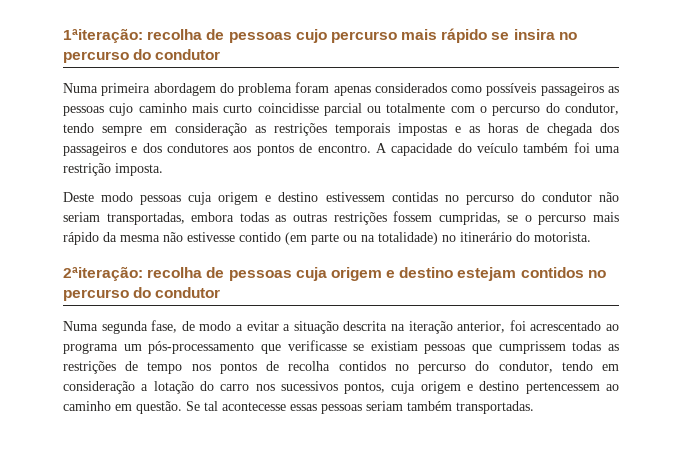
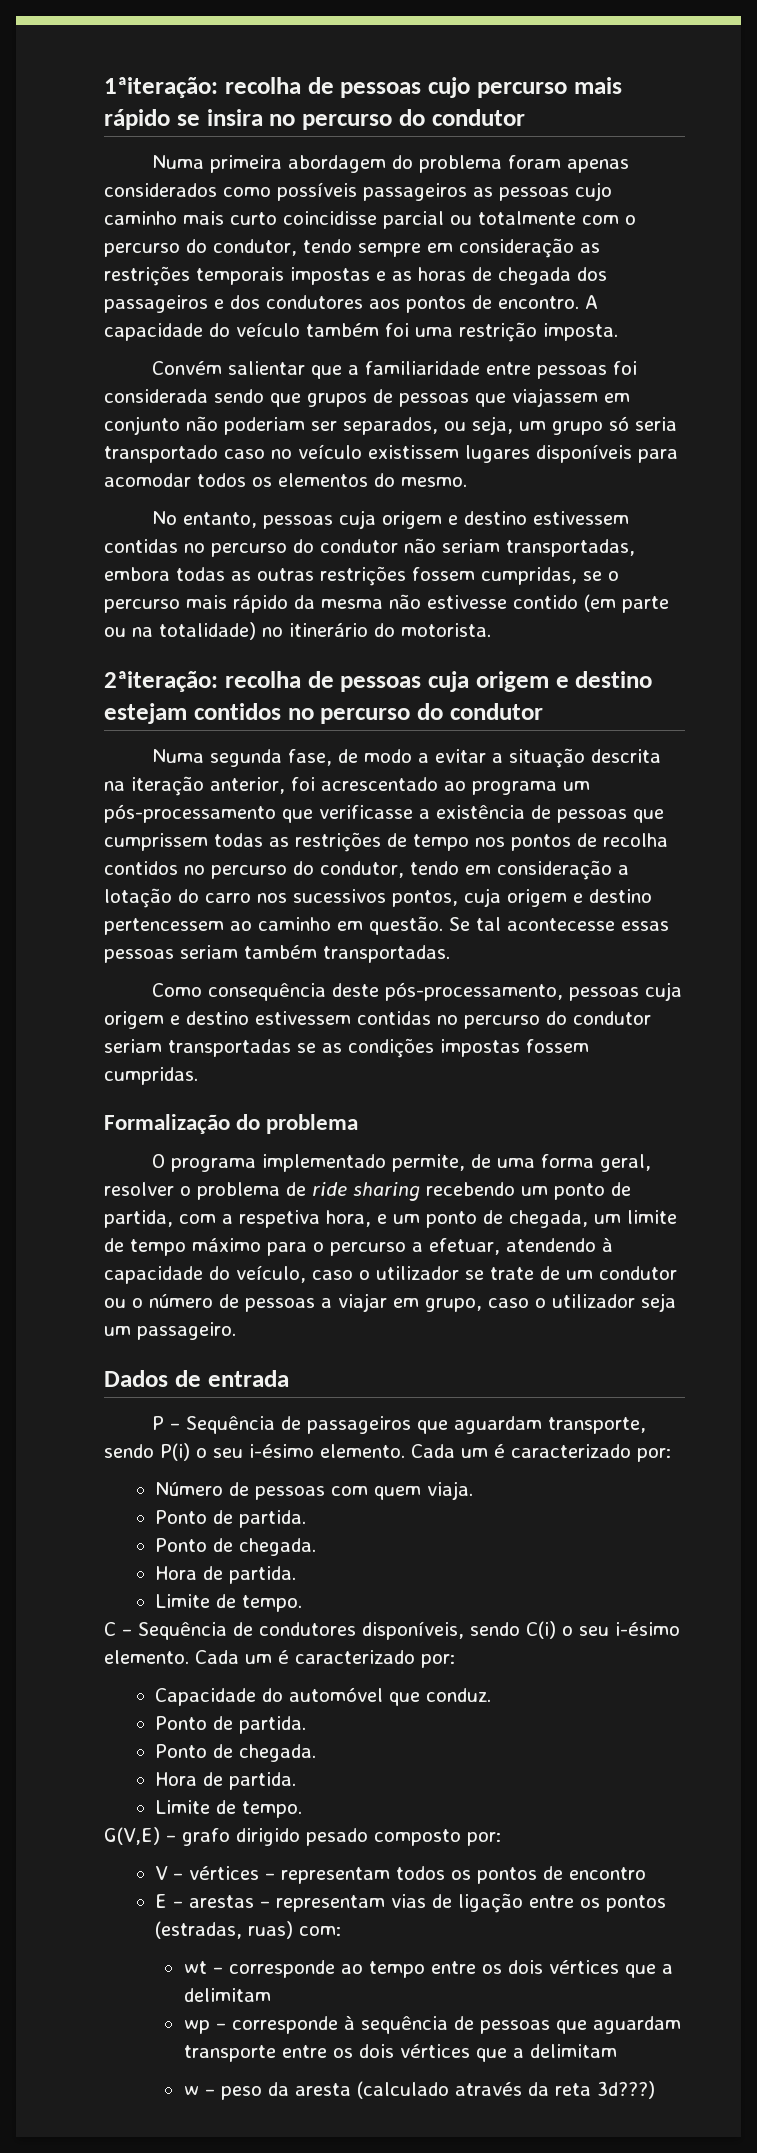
[63,192,134,202] Deste modo -> [151,361,637,379] [104,388,630,407] [104,416,677,435] [104,444,678,463] [104,473,467,487] [151,511,257,528] Convém salientar que a familiaridade entre pessoas foi considerada sendo que grupos de pessoas que viajassem em conjunto não poderiam ser separados, ou seja, um grupo só seria transportado caso no veículo existissem lugares disponíveis para acomodar todos os elementos do mesmo. // No entanto,
[353,341,418,351] se existiam -> [419,805,551,819] a existência de
(534, 407) none -> [151,982,682,1001] [104,1011,651,1029] [104,1038,589,1058] [104,1067,198,1085] [104,1114,359,1134] [151,1154,651,1172] [104,1182,631,1201] [104,1210,677,1228] [104,1238,613,1256] [104,1265,677,1284] [104,1293,676,1312] [104,1322,236,1340] [104,1370,289,1387] [151,1416,646,1434] [104,1443,671,1462] [155,1481,474,1500] [155,1510,307,1528] [155,1538,317,1556] [155,1566,297,1584] [155,1594,303,1612] [104,1621,680,1640] [104,1650,455,1668] [155,1687,492,1706] [155,1716,307,1734] [155,1744,317,1762] [155,1772,297,1790] [155,1800,303,1818] [104,1827,501,1846] [155,1866,647,1884] [155,1893,667,1913] [155,1921,342,1939] [183,1960,673,1978] [183,1988,271,2002] [183,2016,681,2034] [183,2044,617,2062] [183,2081,655,2100] // Como consequência deste pós-processamento, pessoas cuja origem e destino estivessem contidas no percurso do condutor seriam transportadas se as condições impostas fossem cumpridas. // Formalização do problema // O programa implementado permite, de uma forma geral, resolver o problema de ride sharing recebendo um ponto de partida, com a respetiva hora, e um ponto de chegada, um limite de tempo máximo para o percurso a efetuar, atendendo à capacidade do veículo, caso o utilizador se trate de um condutor ou o número de pessoas a viajar em grupo, caso o utilizador seja um passageiro. // Dados de entrada // P – Sequência de passageiros que aguardam transporte, sendo P(i) o seu i-ésimo elemento. Cada um é caracterizado por: // Número de pessoas com quem viaja. // Ponto de partida. // Ponto de chegada. // Hora de partida. // Limite de tempo. // C – Sequência de condutores disponíveis, sendo C(i) o seu i-ésimo elemento. Cada um é caracterizado por: // Capacidade do automóvel que conduz. // Ponto de partida. // Ponto de chegada. // Hora de partida. // Limite de tempo. // G(V,E) – grafo dirigido pesado composto por: // V – vértices – representam todos os pontos de encontro // E – arestas – representam vias de ligação entre os pontos (estradas, ruas) com: // wt – corresponde ao tempo entre os dois vértices que a delimitam // wp – corresponde à sequência de pessoas que aguardam transporte entre os dois vértices que a delimitam // w – peso da aresta (calculado através da reta 3d???)

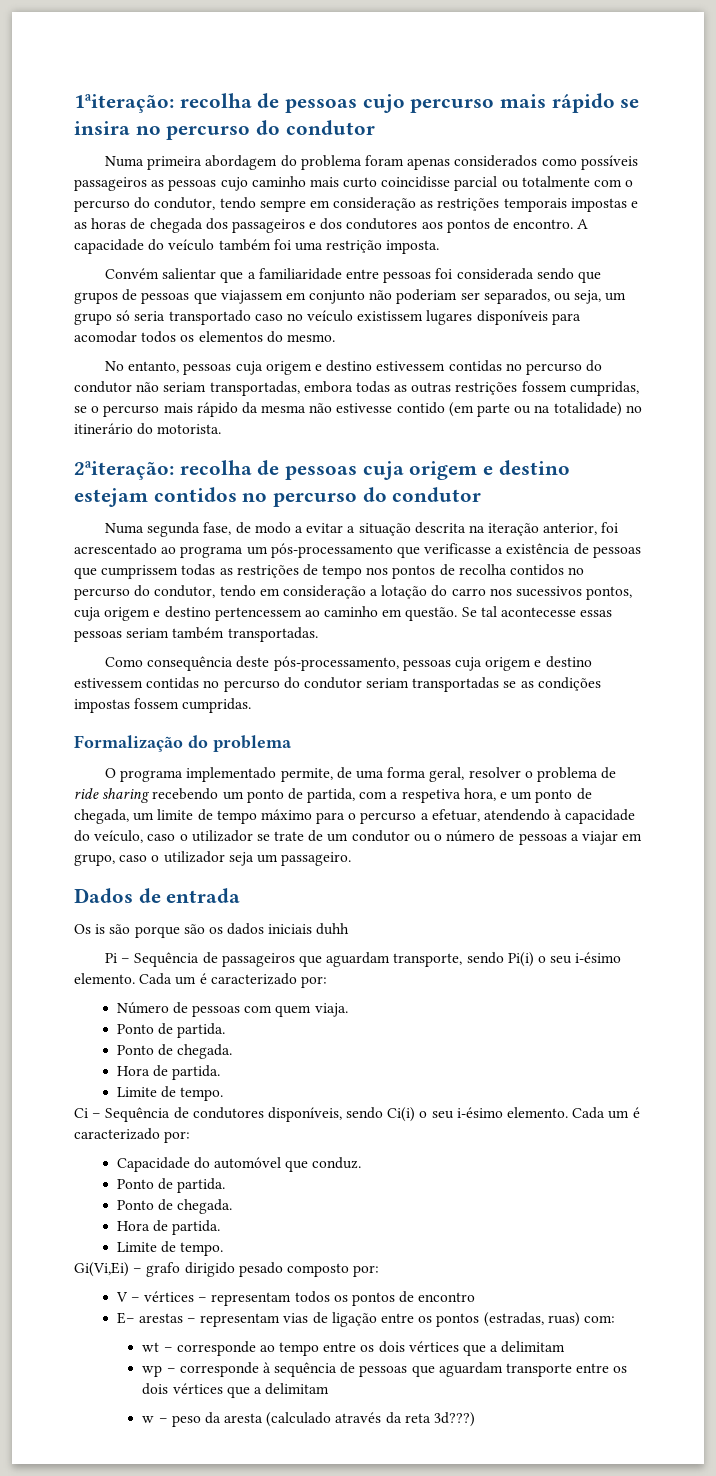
[151,1416,164,1430] P -> [74,923,350,938] [105,953,118,963] Os is são porque são os dados iniciais duhh // Pi
[160,1443,190,1461] P(i) -> [507,952,534,967] Pi(i)
[104,1622,116,1636] C -> [74,1108,88,1118] Ci
[526,1621,556,1639] C(i) -> [387,1107,416,1122] Ci(i)
[104,1827,160,1845] G(V,E) -> [74,1262,129,1277] Gi(Vi,Ei)
[155,1894,184,1908] E – -> [116,1312,135,1324] E–

